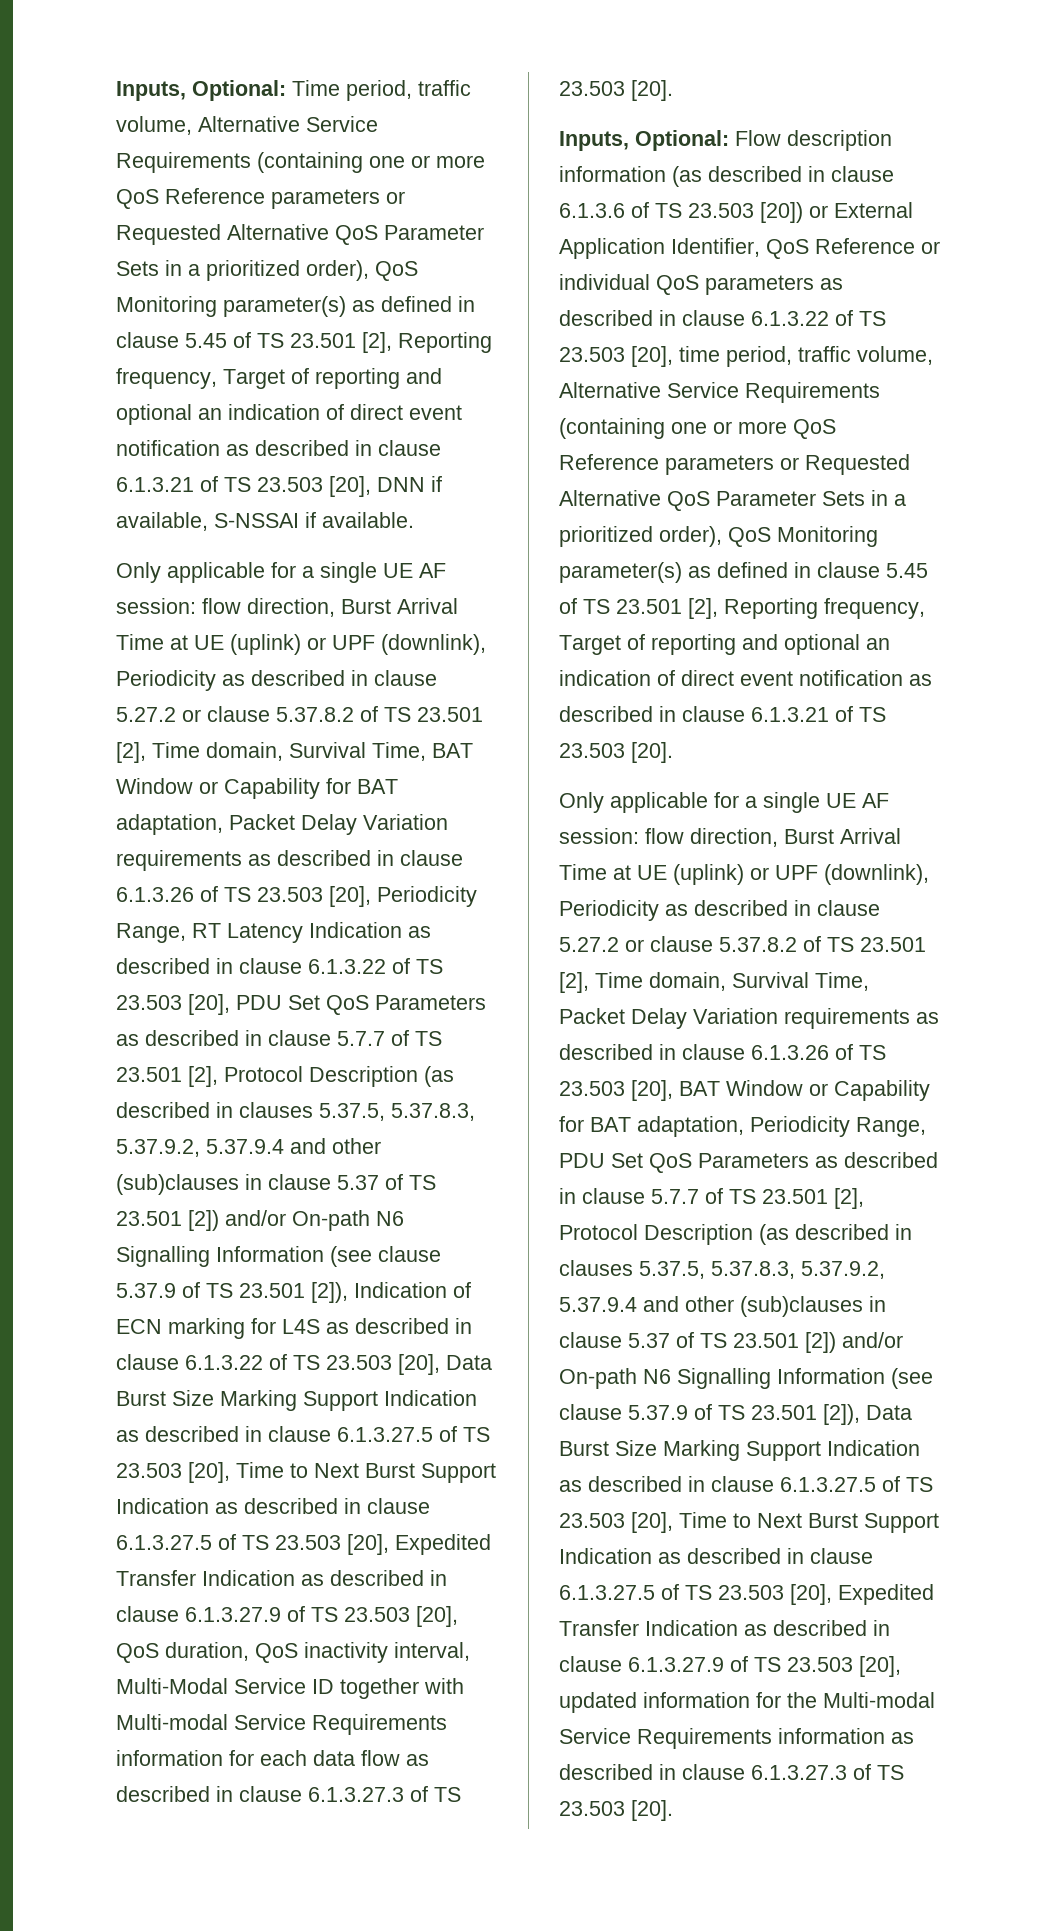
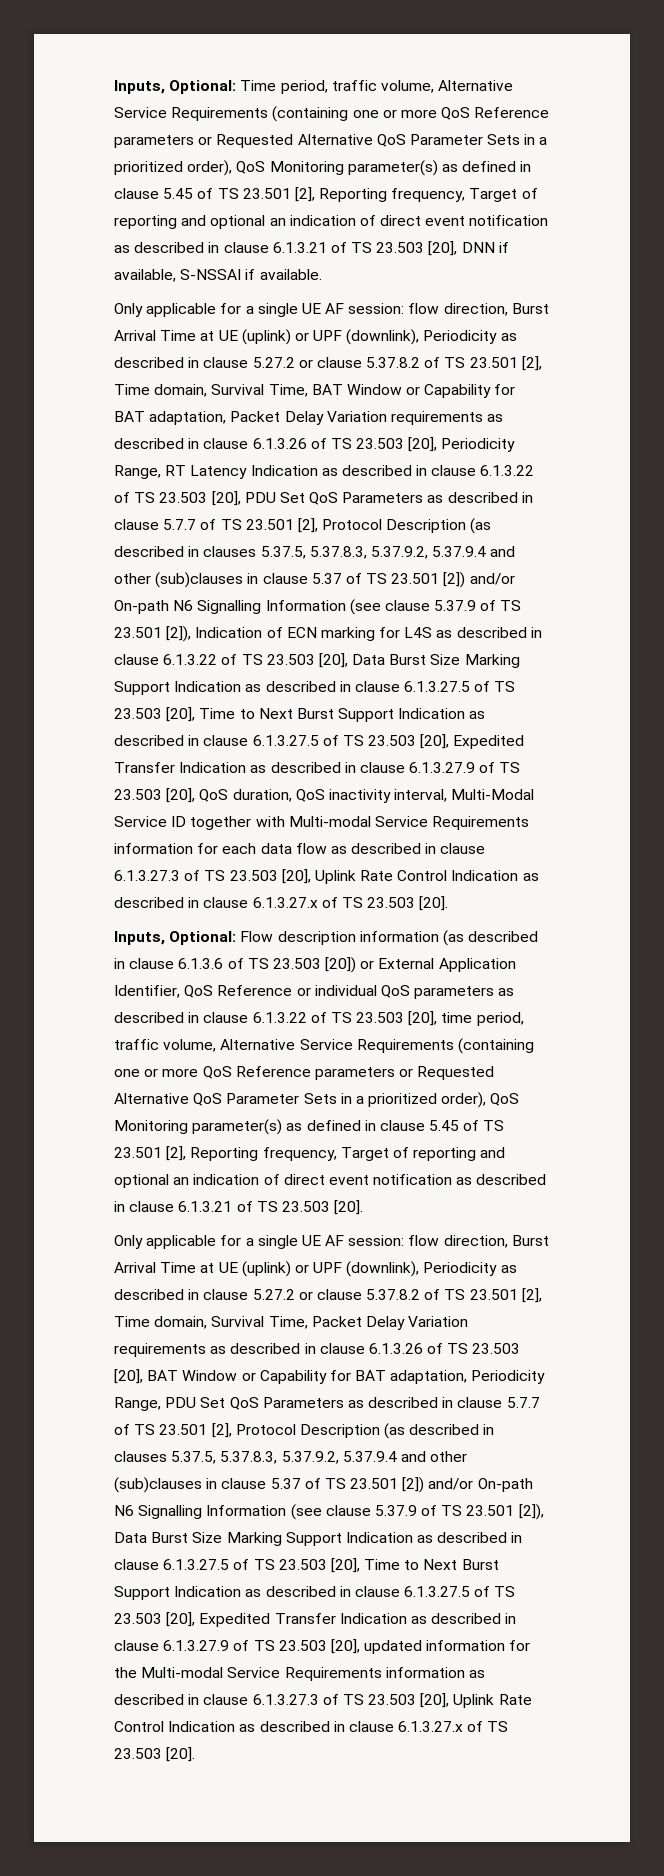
(625, 88) none -> [281,869,539,884] [114,897,416,908] [20], Uplink Rate Control Indication as described in clause 6.1.3.27.x of TS 23.503
(625, 1808) none -> [420,1693,532,1708] [114,1721,509,1732] [114,1748,162,1759] [20], Uplink Rate Control Indication as described in clause 6.1.3.27.x of TS 23.503

